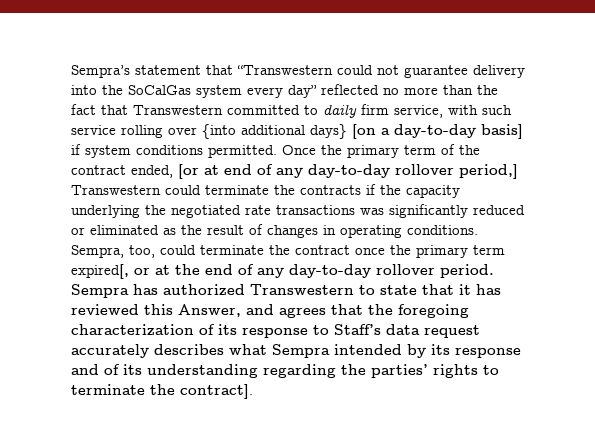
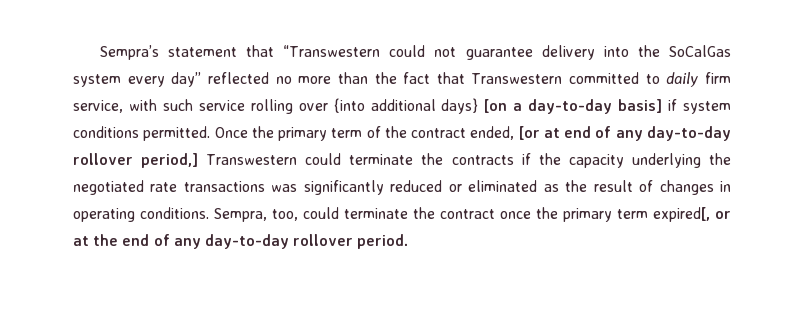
[71,284,501,298] [71,304,469,318] [71,324,480,338] [71,344,521,358] [71,364,499,378] [71,384,253,399] Sempra has authorized Transwestern to state that it has reviewed this Answer, and agrees that the foregoing characterization of its response to Staff’s data request accurately describes what Sempra intended by its response and of its understanding regarding the parties’ rights to terminate the contract]. -> (409, 241) none

